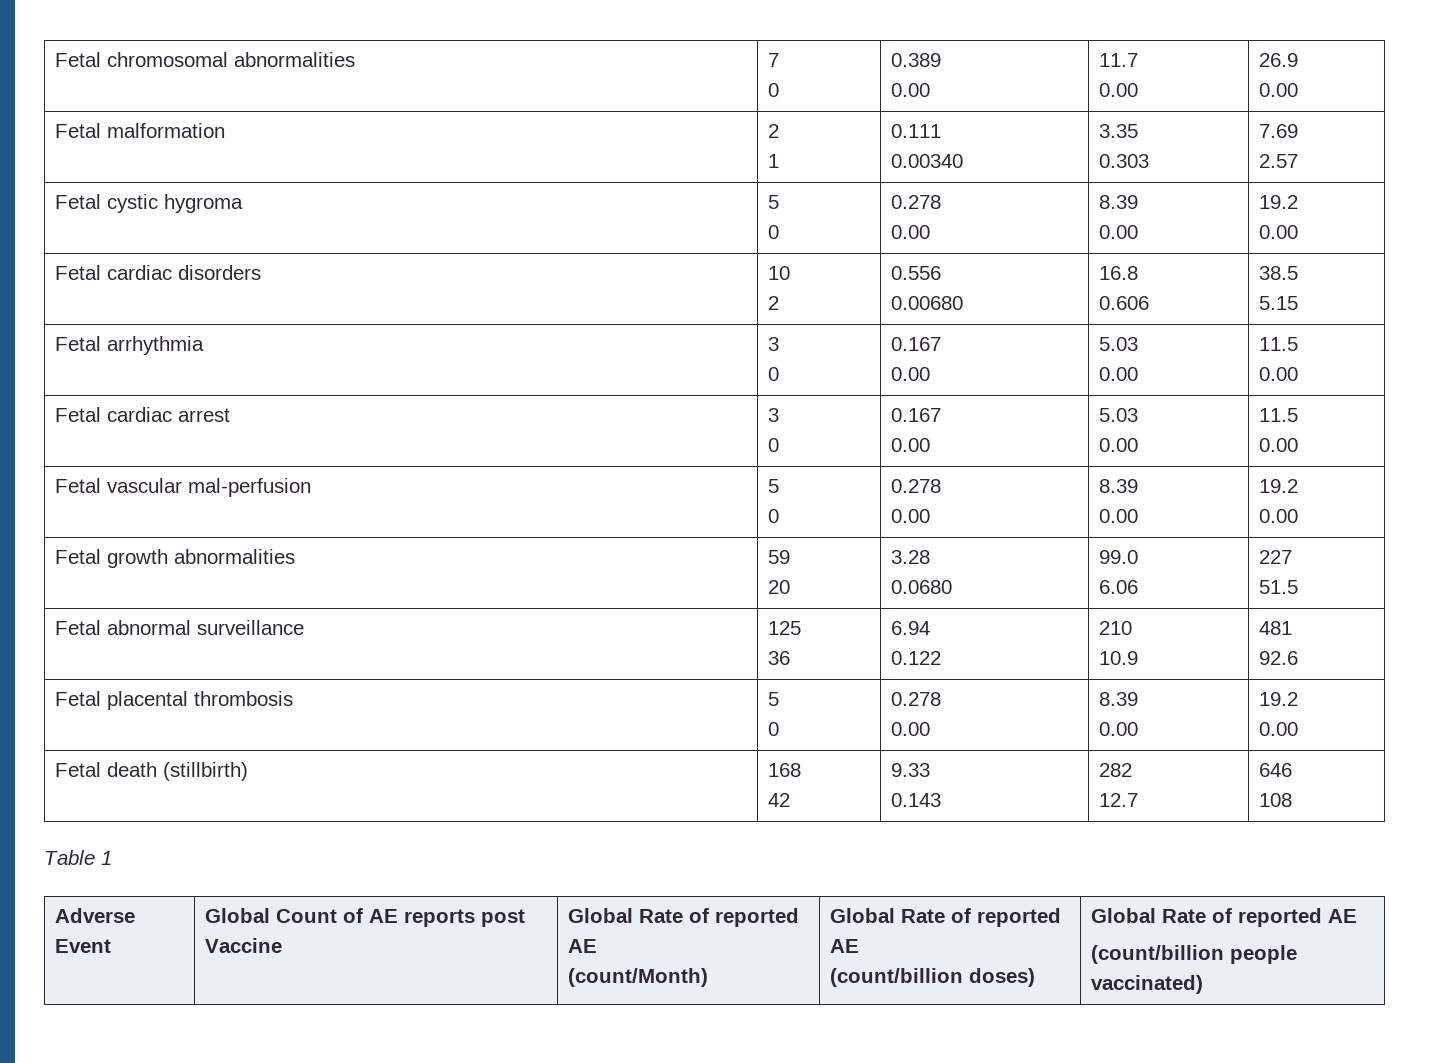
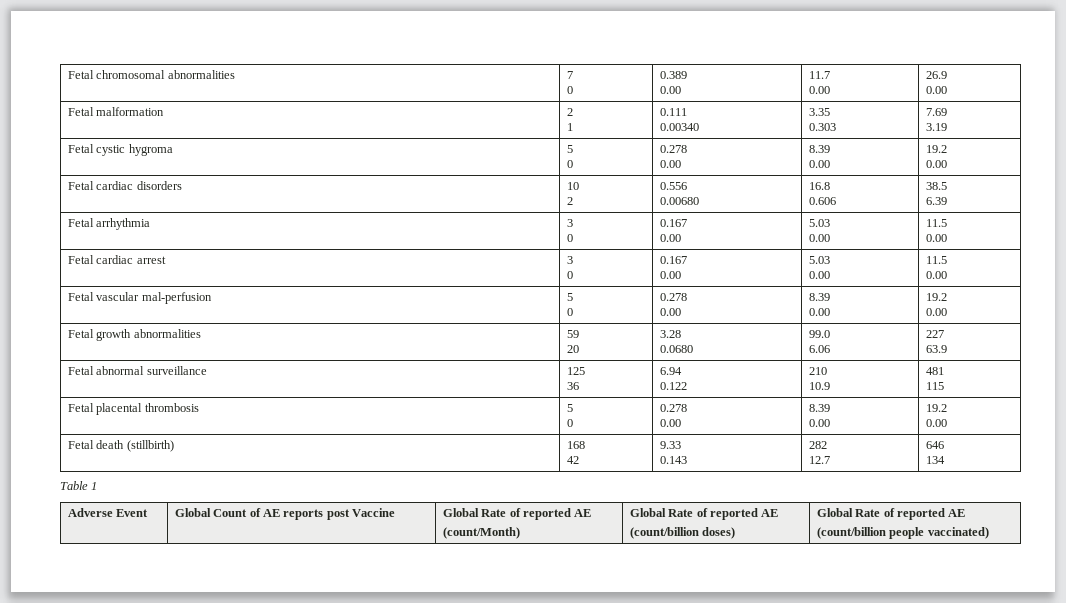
[1258,154,1298,168] 2.57 -> [925,123,947,131] 3.19
[1258,296,1298,310] 5.15 -> [925,197,947,205] 6.39
[1258,580,1298,594] 51.5 -> [925,345,947,353] 63.9
[1258,651,1298,665] 92.6 -> [925,382,944,390] 115
[1258,793,1292,807] 108 -> [925,456,945,464] 134

